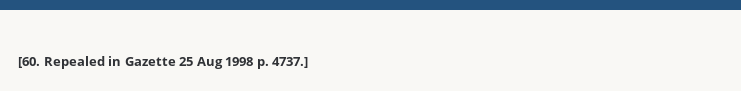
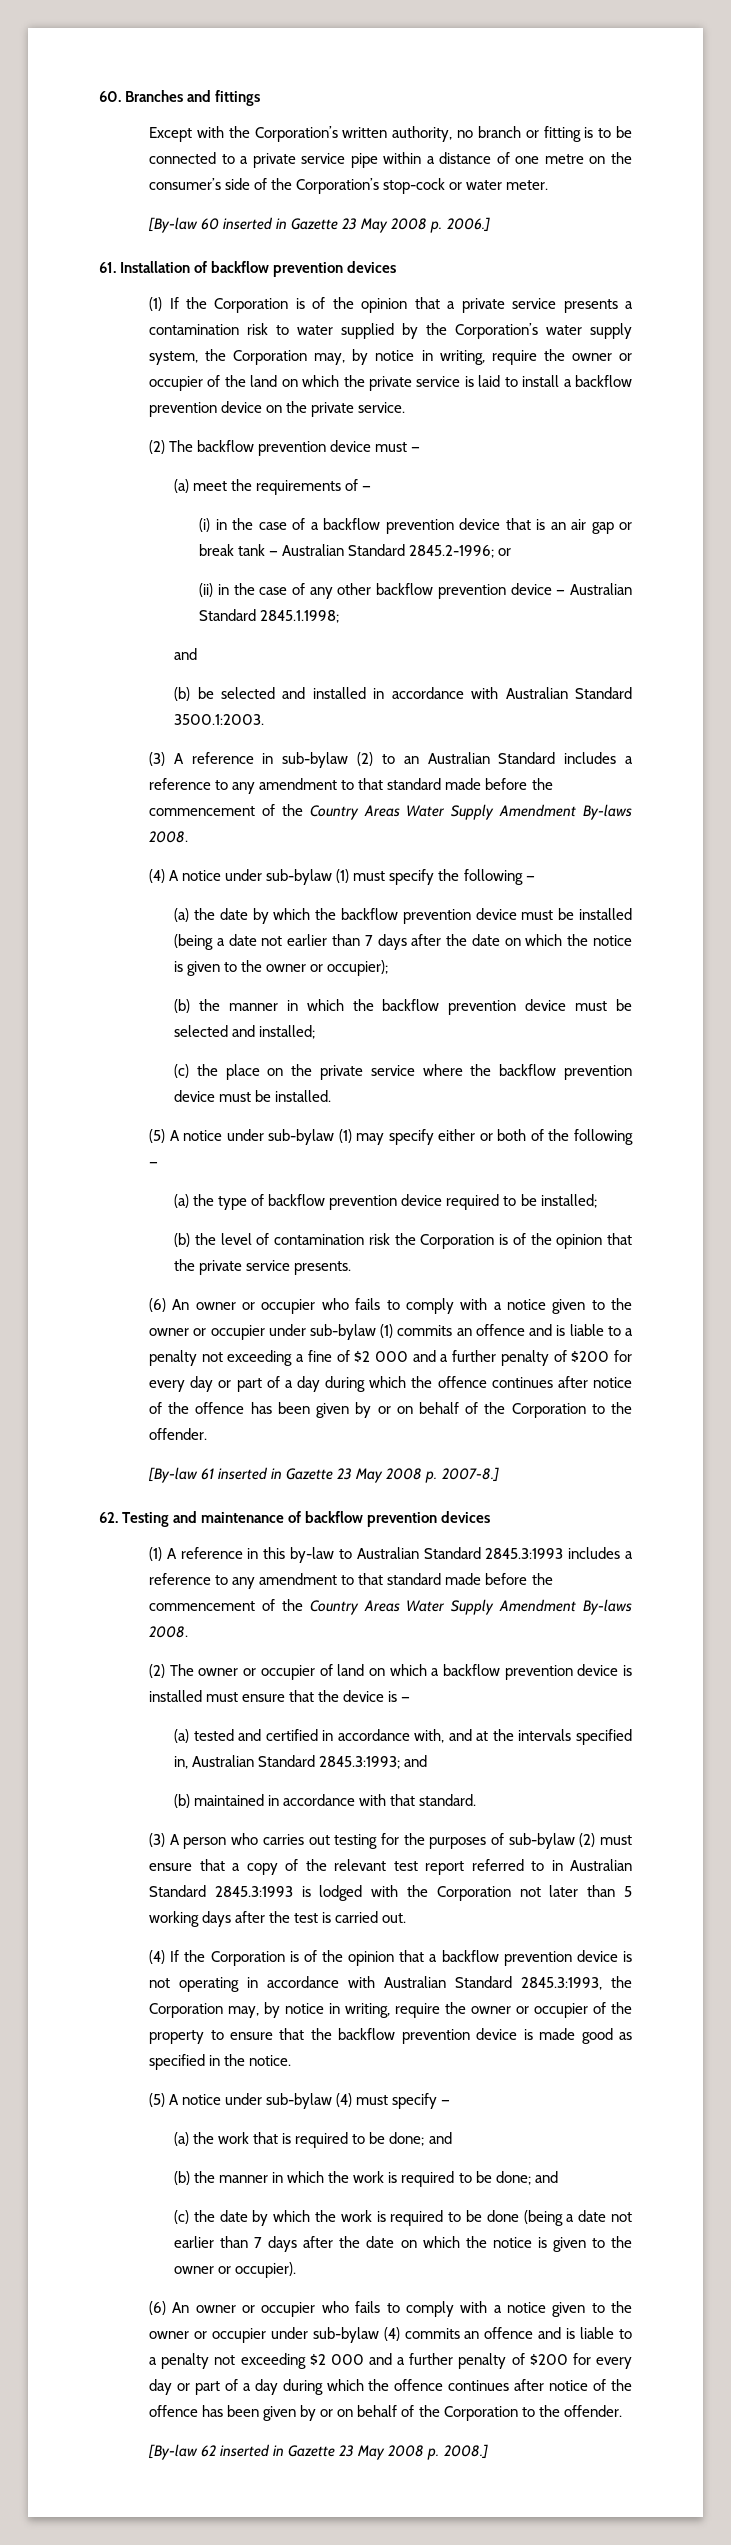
[18,56,309,69] [60. Repealed in Gazette 25 Aug 1998 p. 4737.] -> [99,90,261,106] [149,126,633,142] [149,152,632,168] [149,178,549,194] [148,217,490,233] [99,261,397,277] [149,297,634,313] [149,323,632,339] [149,349,632,365] [149,375,632,391] [149,401,406,417] [149,440,421,456] [174,479,372,495] [199,518,633,534] [199,544,512,558] [199,583,632,599] [199,609,340,623] [174,648,198,660] [174,687,633,701] [174,714,265,725] [149,752,633,768] [149,778,553,794] [149,804,632,820] [149,831,189,843] [149,869,535,885] [174,908,632,924] [174,934,632,950] [174,960,389,976] [174,999,632,1015] [174,1025,316,1039] [174,1064,632,1080] [174,1090,332,1102] [149,1129,633,1145] [149,1162,159,1167] [174,1194,597,1210] [174,1233,633,1249] [174,1259,352,1275] [149,1298,632,1314] [149,1324,633,1340] [149,1350,633,1366] [149,1376,633,1392] [149,1402,633,1418] [149,1428,208,1440] [148,1467,499,1483] [99,1511,491,1527] [149,1547,633,1563] [149,1573,553,1589] [149,1599,632,1615] [149,1626,189,1638] [149,1664,633,1680] [149,1690,411,1702] [174,1729,632,1745] [174,1755,428,1769] [174,1794,477,1808] [149,1833,633,1849] [149,1859,633,1875] [149,1885,632,1901] [149,1911,407,1927] [149,1950,632,1966] [149,1976,632,1992] [149,2002,633,2018] [149,2028,632,2044] [149,2054,292,2070] [149,2093,451,2109] [174,2132,452,2148] [174,2171,558,2187] [174,2210,633,2226] [174,2236,632,2252] [174,2262,297,2278] [149,2301,632,2317] [149,2327,633,2343] [149,2353,633,2369] [149,2379,632,2395] [149,2405,622,2421] [148,2444,488,2460] 60. Branches and fittings // Except with the Corporation’s written authority, no branch or fitting is to be connected to a private service pipe within a distance of one metre on the consumer’s side of the Corporation’s stop-cock or water meter. // [By-law 60 inserted in Gazette 23 May 2008 p. 2006.] // 61. Installation of backflow prevention devices // (1) If the Corporation is of the opinion that a private service presents a contamination risk to water supplied by the Corporation’s water supply system, the Corporation may, by notice in writing, require the owner or occupier of the land on which the private service is laid to install a backflow prevention device on the private service. // (2) The backflow prevention device must — // (a) meet the requirements of — // (i) in the case of a backflow prevention device that is an air gap or break tank — Australian Standard 2845.2-1996; or // (ii) in the case of any other backflow prevention device — Australian Standard 2845.1.1998; // and // (b) be selected and installed in accordance with Australian Standard 3500.1:2003. // (3) A reference in sub-bylaw (2) to an Australian Standard includes a reference to any amendment to that standard made before the commencement of the Country Areas Water Supply Amendment By-laws 2008. // (4) A notice under sub-bylaw (1) must specify the following — // (a) the date by which the backflow prevention device must be installed (being a date not earlier than 7 days after the date on which the notice is given to the owner or occupier); // (b) the manner in which the backflow prevention device must be selected and installed; // (c) the place on the private service where the backflow prevention device must be installed. // (5) A notice under sub-bylaw (1) may specify either or both of the following — // (a) the type of backflow prevention device required to be installed; // (b) the level of contamination risk the Corporation is of the opinion that the private service presents. // (6) An owner or occupier who fails to comply with a notice given to the owner or occupier under sub-bylaw (1) commits an offence and is liable to a penalty not exceeding a fine of $2 000 and a further penalty of $200 for every day or part of a day during which the offence continues after notice of the offence has been given by or on behalf of the Corporation to the offender. // [By-law 61 inserted in Gazette 23 May 2008 p. 2007-8.] // 62. Testing and maintenance of backflow prevention devices // (1) A reference in this by-law to Australian Standard 2845.3:1993 includes a reference to any amendment to that standard made before the commencement of the Country Areas Water Supply Amendment By-laws 2008. // (2) The owner or occupier of land on which a backflow prevention device is installed must ensure that the device is — // (a) tested and certified in accordance with, and at the intervals specified in, Australian Standard 2845.3:1993; and // (b) maintained in accordance with that standard. // (3) A person who carries out testing for the purposes of sub-bylaw (2) must ensure that a copy of the relevant test report referred to in Australian Standard 2845.3:1993 is lodged with the Corporation not later than 5 working days after the test is carried out. // (4) If the Corporation is of the opinion that a backflow prevention device is not operating in accordance with Australian Standard 2845.3:1993, the Corporation may, by notice in writing, require the owner or occupier of the property to ensure that the backflow prevention device is made good as specified in the notice. // (5) A notice under sub-bylaw (4) must specify — // (a) the work that is required to be done; and // (b) the manner in which the work is required to be done; and // (c) the date by which the work is required to be done (being a date not earlier than 7 days after the date on which the notice is given to the owner or occupier). // (6) An owner or occupier who fails to comply with a notice given to the owner or occupier under sub-bylaw (4) commits an offence and is liable to a penalty not exceeding $2 000 and a further penalty of $200 for every day or part of a day during which the offence continues after notice of the offence has been given by or on behalf of the Corporation to the offender. // [By-law 62 inserted in Gazette 23 May 2008 p. 2008.]

